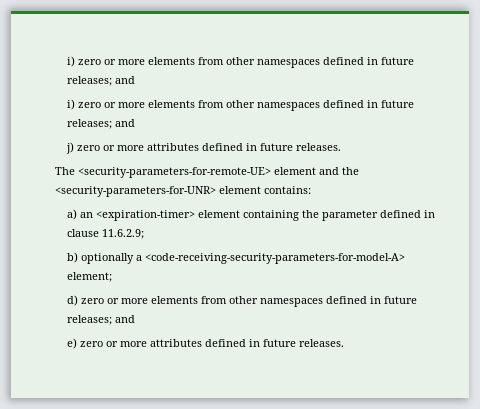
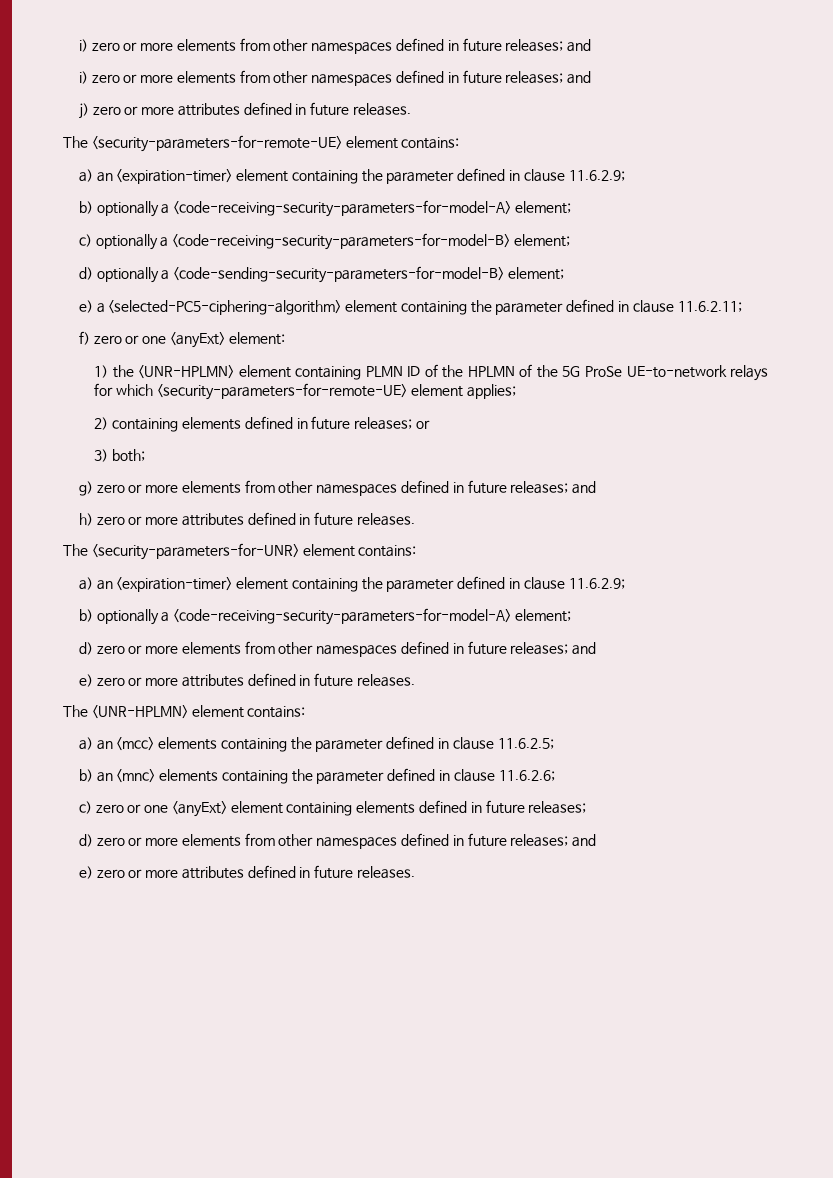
[319,167,359,175] and the -> [401,137,460,149] [78,168,625,184] [78,200,571,217] [78,233,570,250] [78,266,564,283] [78,299,742,315] [78,331,285,348] [94,364,768,381] [94,383,516,400] [94,416,430,432] [94,449,146,462] [78,480,597,496] [78,512,415,526] [63,544,88,556] contains: // a) an <expiration-timer> element containing the parameter defined in clause 11.6.2.9; // b) optionally a <code-receiving-security-parameters-for-model-A> element; // c) optionally a <code-receiving-security-parameters-for-model-B> element; // d) optionally a <code-sending-security-parameters-for-model-B> element; // e) a <selected-PC5-ciphering-algorithm> element containing the parameter defined in clause 11.6.2.11; // f) zero or one <anyExt> element: // 1) the <UNR-HPLMN> element containing PLMN ID of the HPLMN of the 5G ProSe UE-to-network relays for which <security-parameters-for-remote-UE> element applies; // 2) containing elements defined in future releases; or // 3) both; // g) zero or more elements from other namespaces defined in future releases; and // h) zero or more attributes defined in future releases. // The
(345, 343) none -> [63,705,306,719] [78,736,554,752] [78,768,555,784] [78,800,587,817] [78,833,597,849] [78,865,415,879] // The <UNR-HPLMN> element contains: // a) an <mcc> elements containing the parameter defined in clause 11.6.2.5; // b) an <mnc> elements containing the parameter defined in clause 11.6.2.6; // c) zero or one <anyExt> element containing elements defined in future releases; // d) zero or more elements from other namespaces defined in future releases; and // e) zero or more attributes defined in future releases.

